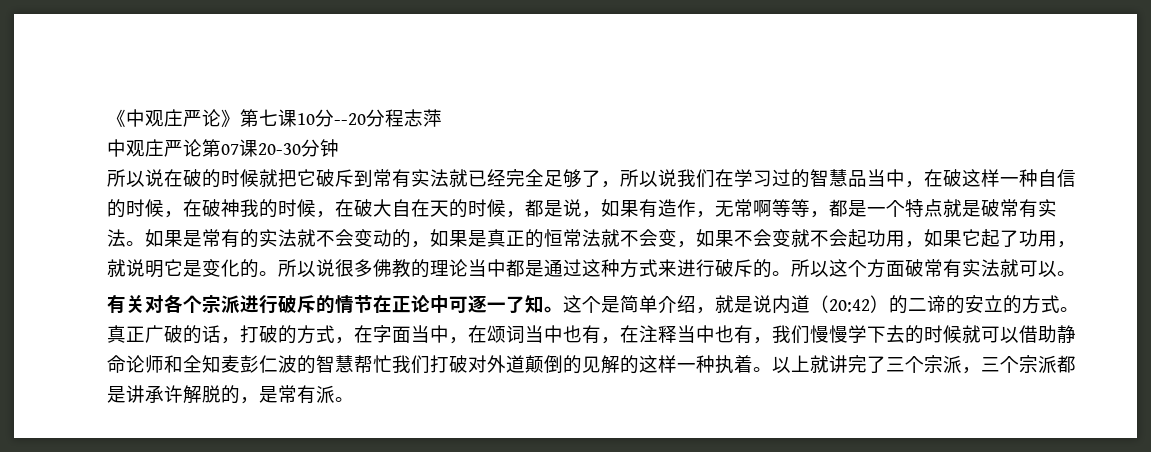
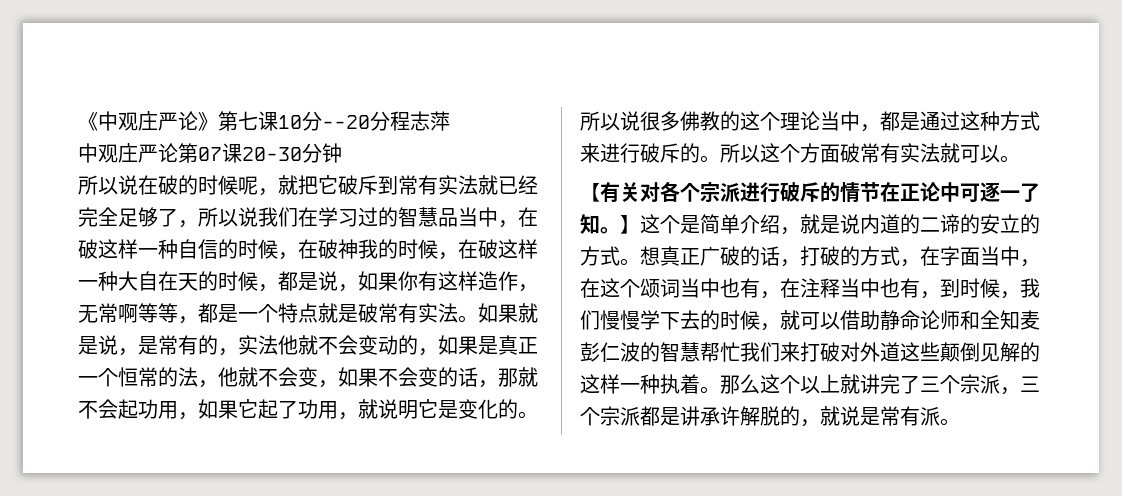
(259, 178) none -> [238,176,278,196] 呢，
(373, 208) none -> [498,239,538,259] [78,271,118,291] 这样一种
[639,199,658,218] 有 -> [398,271,478,291] 你有这样
[183,229,297,248] 是常有的实法 -> [518,303,538,323] [78,335,298,356] 就是说，是常有的，实法他
[525,229,601,248] 的恒常法 -> [78,367,238,388] 一个恒常的法，他
(791, 238) none -> [438,367,518,388] 的话，那
(430, 268) none -> [740,111,780,131] 这个
(506, 268) none -> [860,124,880,132] ，
(1076, 273) none -> [580,183,600,202] 【
(563, 309) none -> [620,215,640,234] 】
[810,295,889,313] （20:42） -> (900, 224) none
(1079, 309) none -> [640,246,660,265] 想
(487, 334) none -> [600,278,640,298] 这个
(772, 340) none -> [940,278,1020,299] 到时候，
(962, 334) none -> [760,323,780,331] ，
(430, 364) none -> [780,342,800,362] 来
[525,355,582,374] 颠倒的 -> [900,342,980,362] 这些颠倒
(772, 369) none -> [720,374,800,394] 那么这个
(259, 400) none -> [820,406,860,426] 就说

